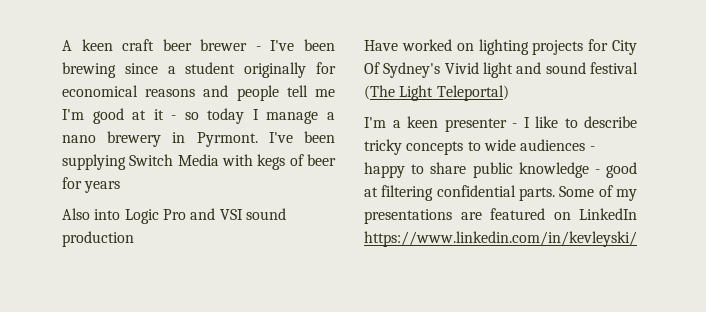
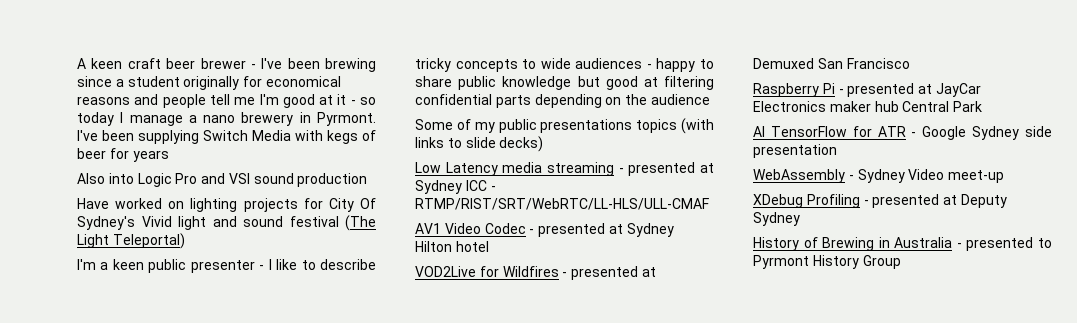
(438, 122) none -> [148,259,187,273] public
[594,169,600,174] - -> [577,76,600,87] but
[519,185,637,201] [364,208,637,224] [364,231,637,247] parts. Some of my presentations are featured on LinkedIn https://www.linkedin.com/in/kevleyski/ -> [495,94,710,108] [415,118,714,134] [415,136,544,152] [415,162,714,176] [415,180,496,194] [415,198,709,210] [415,223,674,237] [415,241,489,252] [415,266,656,280] [753,58,910,69] [753,83,981,97] [753,101,983,112] [753,126,1052,140] [753,144,837,158] [753,169,1005,183] [753,194,1007,208] [753,212,800,226] [753,237,1052,251] [753,255,901,269] parts depending on the audience // Some of my public presentations topics (with links to slide decks) // Low Latency media streaming - presented at Sydney ICC - RTMP/RIST/SRT/WebRTC/LL-HLS/ULL-CMAF // AV1 Video Codec - presented at Sydney Hilton hotel // VOD2Live for Wildfires - presented at Demuxed San Francisco // Raspberry Pi - presented at JayCar Electronics maker hub Central Park // AI TensorFlow for ATR - Google Sydney side presentation // WebAssembly - Sydney Video meet-up // XDebug Profiling - presented at Deputy Sydney // History of Brewing in Australia - presented to Pyrmont History Group

